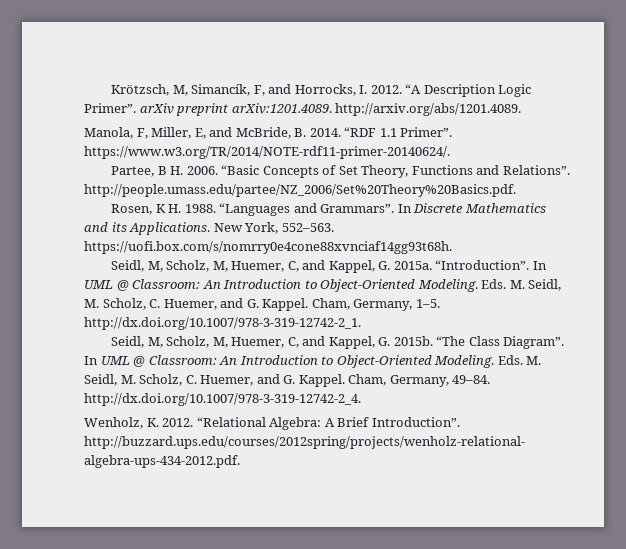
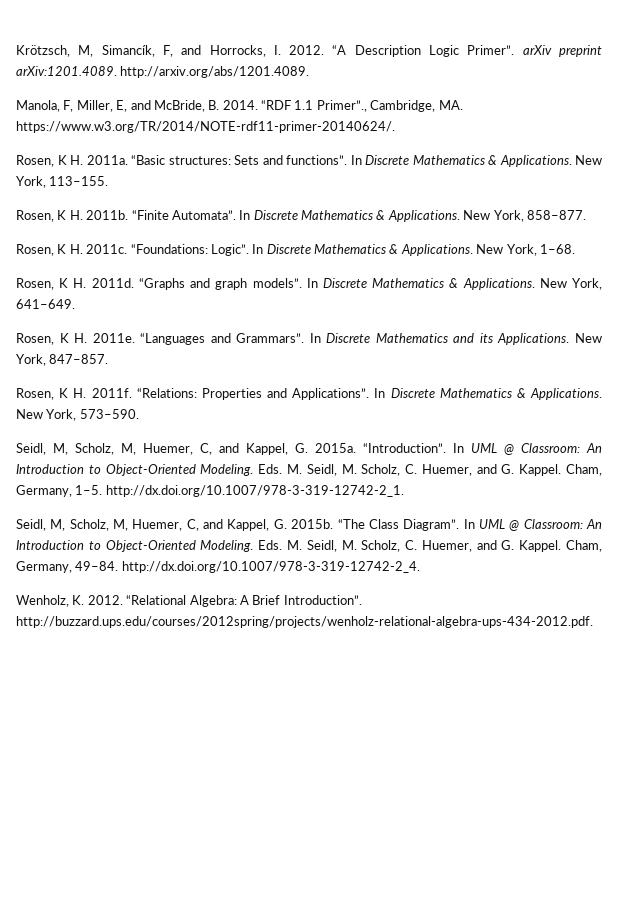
[400,127,453,137] [84,146,450,159] [111,165,570,178] [84,184,516,197] [111,204,216,215] Primer”. https://www.w3.org/TR/2014/NOTE-rdf11-primer-20140624/. // Partee, B H. 2006. “Basic Concepts of Set Theory, Functions and Relations”. http://people.umass.edu/partee/NZ_2006/Set%20Theory%20Basics.pdf. // Rosen, K H. 1988. -> [316,100,463,112] [16,121,395,133] [16,155,602,167] [16,176,109,188] [16,210,586,222] [16,244,575,256] [16,278,602,290] [16,299,75,309] [16,333,135,345] Primer”., Cambridge, MA. https://www.w3.org/TR/2014/NOTE-rdf11-primer-20140624/. // Rosen, K H. 2011a. “Basic structures: Sets and functions”. In Discrete Mathematics & Applications. New York, 113–155. // Rosen, K H. 2011b. “Finite Automata”. In Discrete Mathematics & Applications. New York, 858–877. // Rosen, K H. 2011c. “Foundations: Logic”. In Discrete Mathematics & Applications. New York, 1–68. // Rosen, K H. 2011d. “Graphs and graph models”. In Discrete Mathematics & Applications. New York, 641–649. // Rosen, K H. 2011e.
[281,223,334,232] [84,241,452,254] 552–563. https://uofi.box.com/s/nomrry0e4cone88xvnciaf14gg93t68h. -> [49,354,109,364] [16,388,603,400] [16,409,139,421] 847–857. // Rosen, K H. 2011f. “Relations: Properties and Applications”. In Discrete Mathematics & Applications. New York, 573–590.

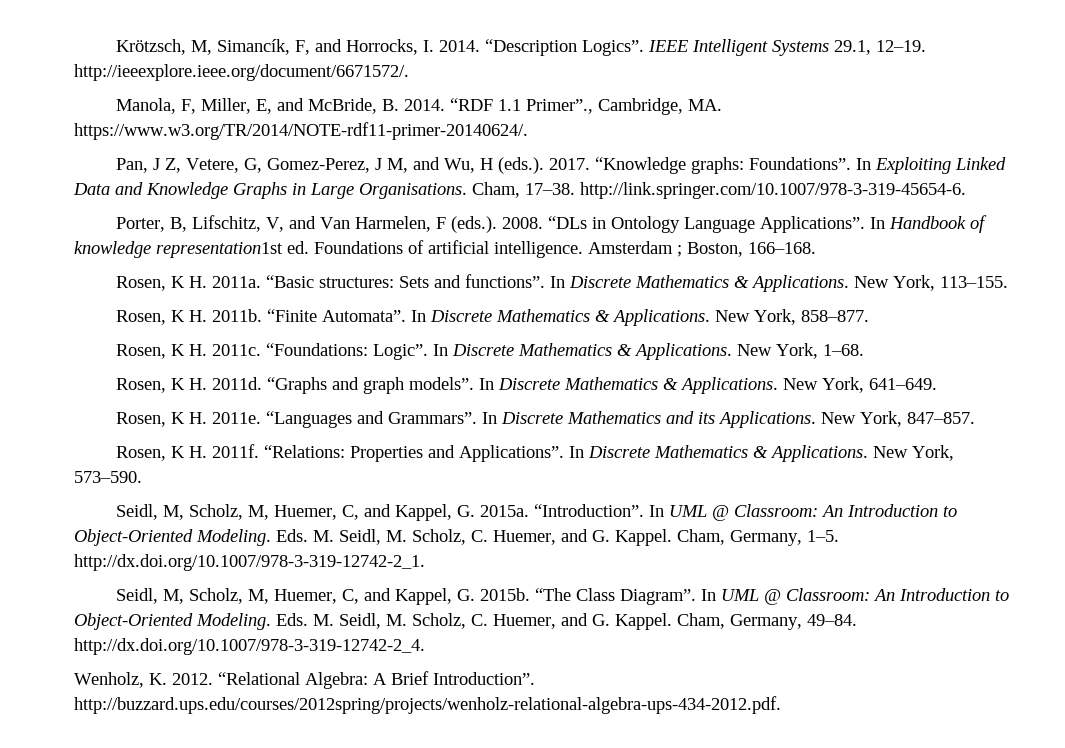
[289,45,603,57] [16,66,310,78] 2012. “A Description Logic Primer”. arXiv preprint arXiv:1201.4089. http://arxiv.org/abs/1201.4089. -> [438,39,926,56] [74,64,409,81] 2014. “Description Logics”. IEEE Intelligent Systems 29.1, 12–19. http://ieeexplore.ieee.org/document/6671572/.
(395, 127) none -> [115,157,1006,174] [73,182,966,199] [115,215,987,233] [74,240,816,258] // Pan, J Z, Vetere, G, Gomez-Perez, J M, and Wu, H (eds.). 2017. “Knowledge graphs: Foundations”. In Exploiting Linked Data and Knowledge Graphs in Large Organisations. Cham, 17–38. http://link.springer.com/10.1007/978-3-319-45654-6. // Porter, B, Lifschitz, V, and Van Harmelen, F (eds.). 2008. “DLs in Ontology Language Applications”. In Handbook of knowledge representation1st ed. Foundations of artificial intelligence. Amsterdam ; Boston, 166–168.

